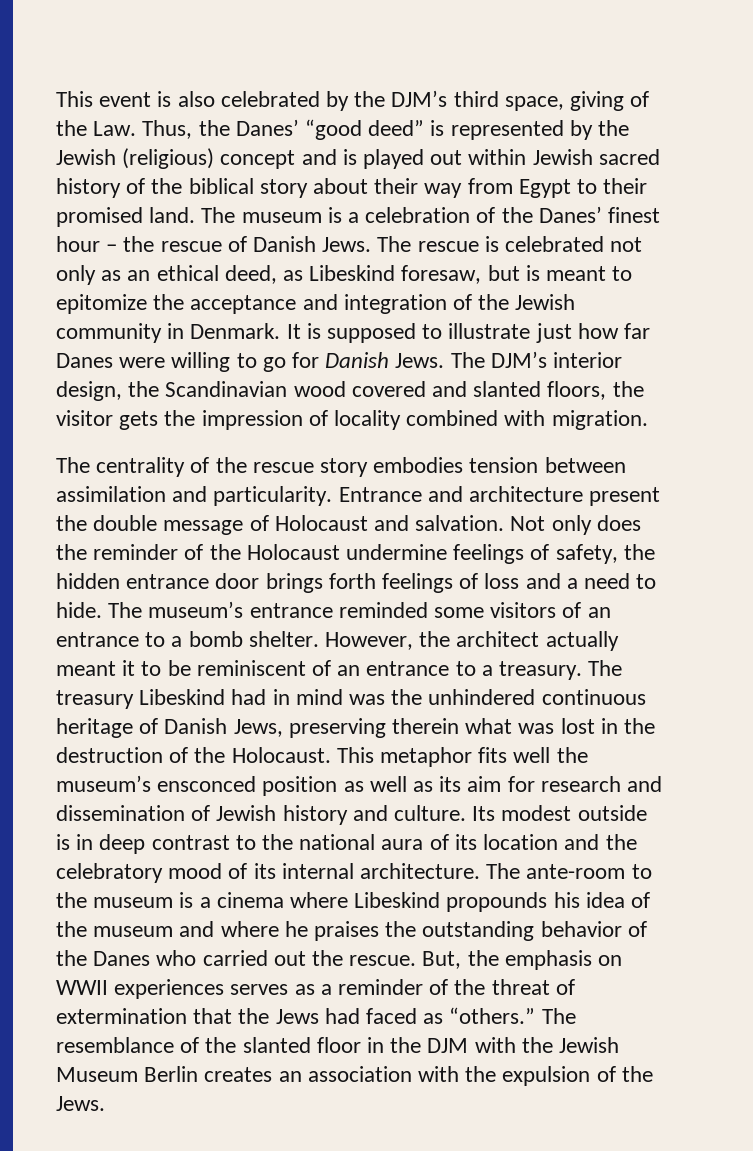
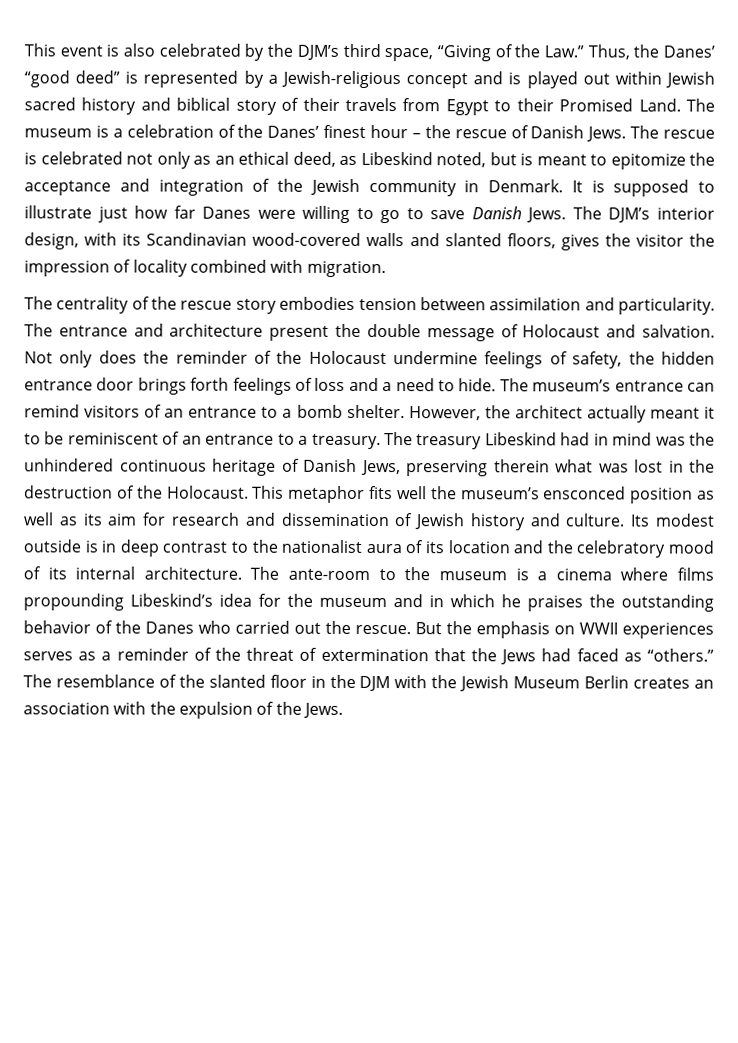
[570,91,650,111] [56,120,137,136] giving of the Law. -> [436,44,584,62] “Giving of the Law.”
[598,120,630,136] [56,148,215,169] the Jewish (religious) -> [267,70,401,89] a Jewish-religious
[126,178,463,198] of the biblical story about their way -> [140,97,397,115] and biblical story of their travels
[56,207,196,227] promised land. -> [559,98,681,112] Promised Land.
[401,265,482,284] foresaw, -> [436,152,486,168] noted,
[292,352,320,368] for -> [406,208,466,220] to save
[128,381,426,397] the Scandinavian wood covered -> [84,232,405,247] with its Scandinavian wood-covered walls
(607, 390) none -> [560,234,600,251] gives
[119,411,159,430] gets -> (684, 240) none
[338,487,422,502] Entrance -> [24,323,128,337] The entrance
[338,602,485,618] reminded some -> [686,382,715,392] [24,404,80,418] can remind
[299,834,376,850] national -> [281,539,363,553] nationalist
[354,892,651,912] Libeskind propounds his idea of -> [677,567,715,581] [23,593,281,611] films propounding Libeskind’s idea for
[220,921,279,937] where -> [429,594,495,608] in which
[422,951,462,969] But, -> [415,622,442,635] But

